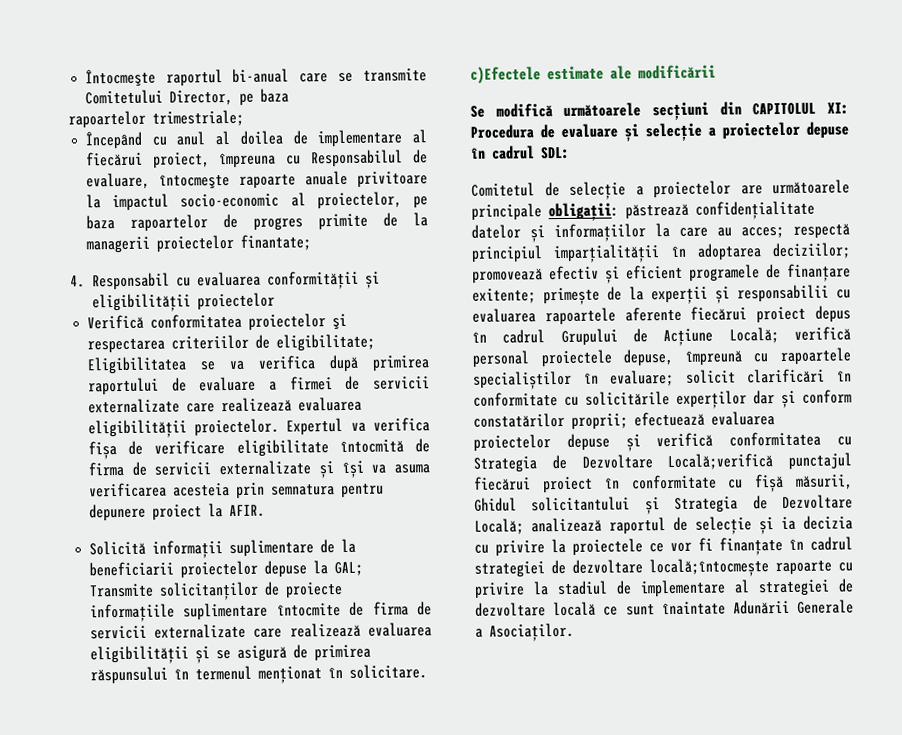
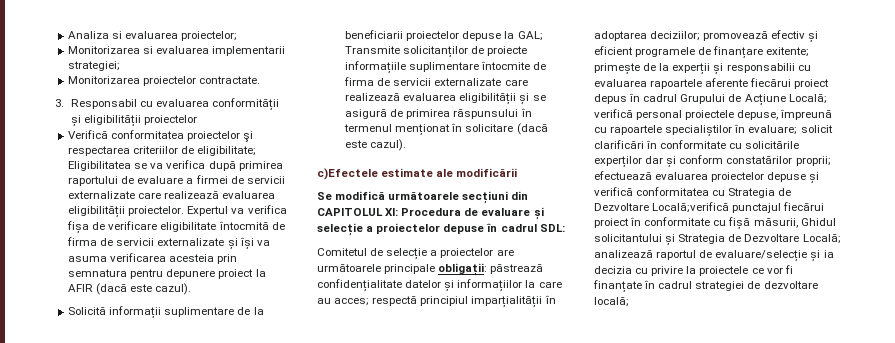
[84,68,427,88] [84,88,289,106] [67,109,244,129] [84,129,427,150] [85,149,428,169] [85,170,429,190] [85,191,428,212] [85,212,428,232] [85,234,311,254] [69,275,85,288] Întocmeşte raportul bi-anual care se transmite Comitetului Director, pe baza // rapoartelor trimestriale; // Începând cu anul al doilea de implementare al fiecărui proiect, împreuna cu Responsabilul de evaluare, întocmeşte rapoarte anuale privitoare la impactul socio-economic al proiectelor, pe baza rapoartelor de progres primite de la managerii proiectelor finantate; // 4. -> [68,31,238,41] [68,46,286,56] [68,61,121,71] [68,76,261,86] [55,99,65,107] Analiza si evaluarea proiectelor; // Monitorizarea si evaluarea implementarii strategiei; // Monitorizarea proiectelor contractate. // 3.
[228,504,265,518] AFIR. -> [68,283,192,295] AFIR (dacă este cazul).
[348,664,427,679] solicitare. -> [465,123,548,135] [345,139,407,151] solicitare (dacă este cazul).
[695,516,752,535] selecție -> [715,250,808,262] evaluare/selecție
[649,558,853,578] [474,578,854,599] [475,599,854,617] [475,622,574,642] locală;întocmește rapoarte cu privire la stadiul de implementare al strategiei de dezvoltare locală ce sunt înaintate Adunării Generale a Asociaților. -> [594,297,629,307] locală;

